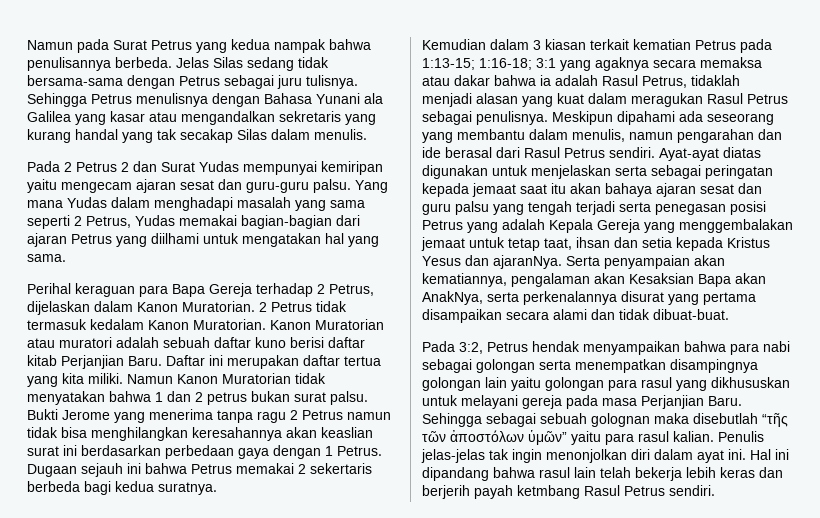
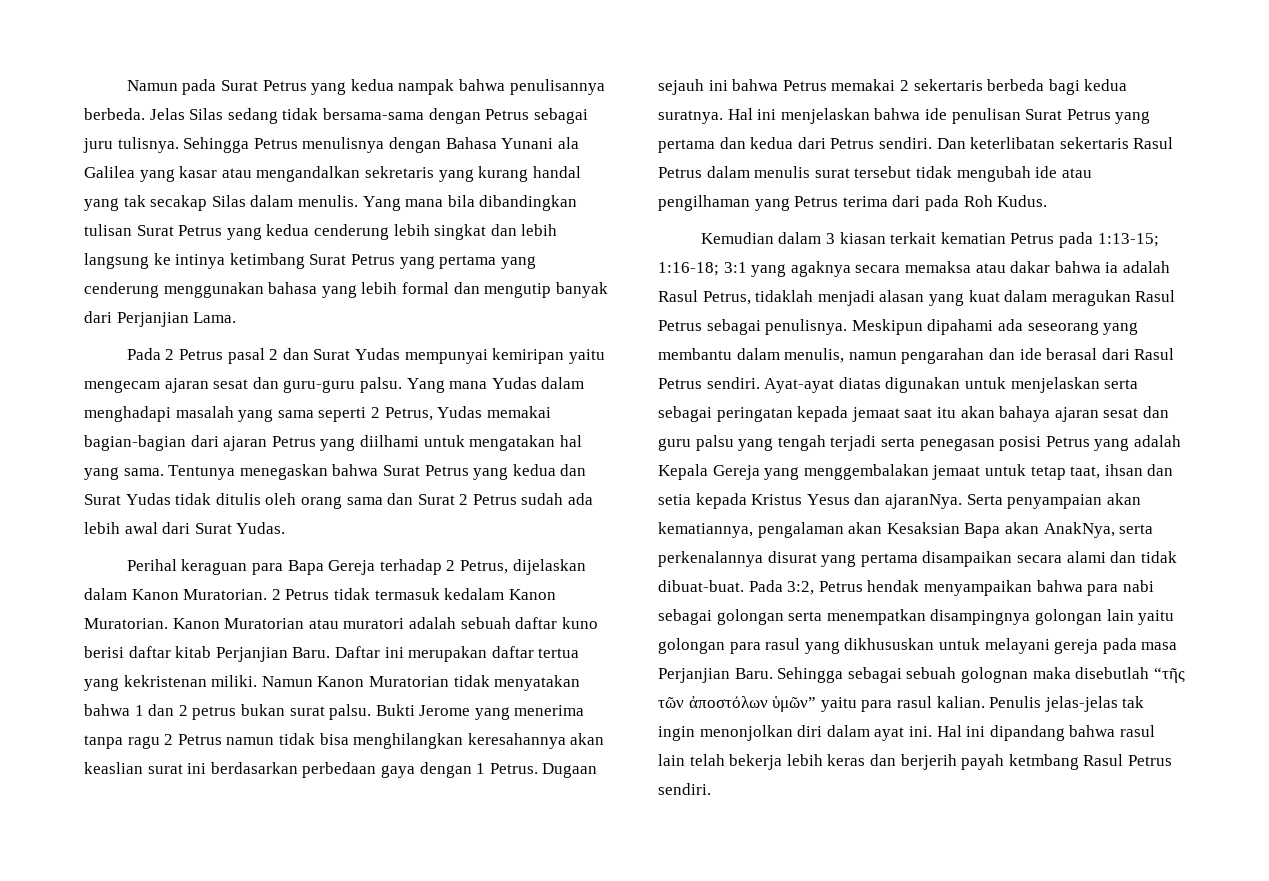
(367, 134) none -> [362,195,578,211] [84,224,558,240] [84,253,536,269] [84,282,608,298] [84,311,237,327] Yang mana bila dibandingkan tulisan Surat Petrus yang kedua cenderung lebih singkat dan lebih langsung ke intinya ketimbang Surat Petrus yang pertama yang cenderung menggunakan bahasa yang lebih formal dan mengutip banyak dari Perjanjian Lama.
(117, 167) none -> [227,348,265,364] pasal
(66, 258) none -> [168,464,587,480] [84,493,594,509] [84,522,286,534] Tentunya menegaskan bahwa Surat Petrus yang kedua dan Surat Yudas tidak ditulis oleh orang sama dan Surat 2 Petrus sudah ada lebih awal dari Surat Yudas.
[62,373,84,384] kita -> [123,675,207,687] kekristenan
(217, 488) none -> [727,108,1151,124] [658,137,1174,153] [658,166,1092,182] [658,195,1048,211] Hal ini menjelaskan bahwa ide penulisan Surat Petrus yang pertama dan kedua dari Petrus sendiri. Dan keterlibatan sekertaris Rasul Petrus dalam menulis surat tersebut tidak mengubah ide atau pengilhaman yang Petrus terima dari pada Roh Kudus.
(729, 314) // -> (744, 586) none

